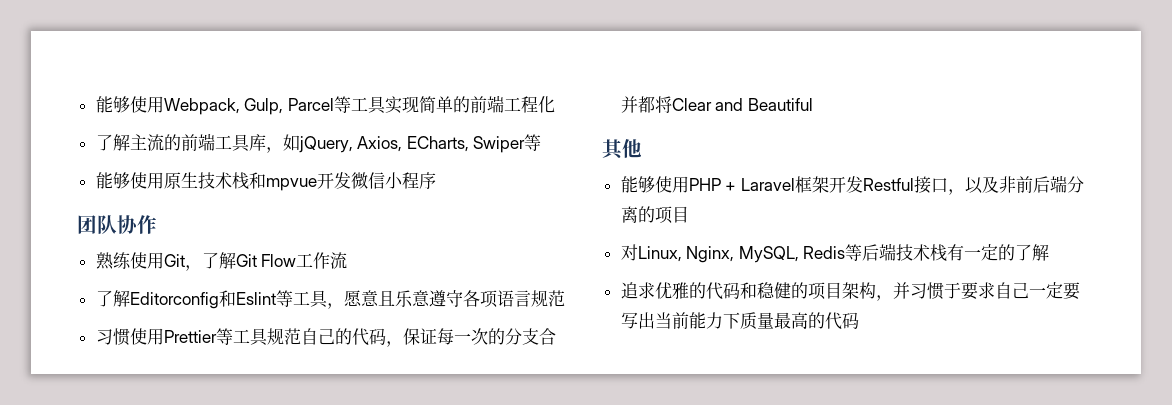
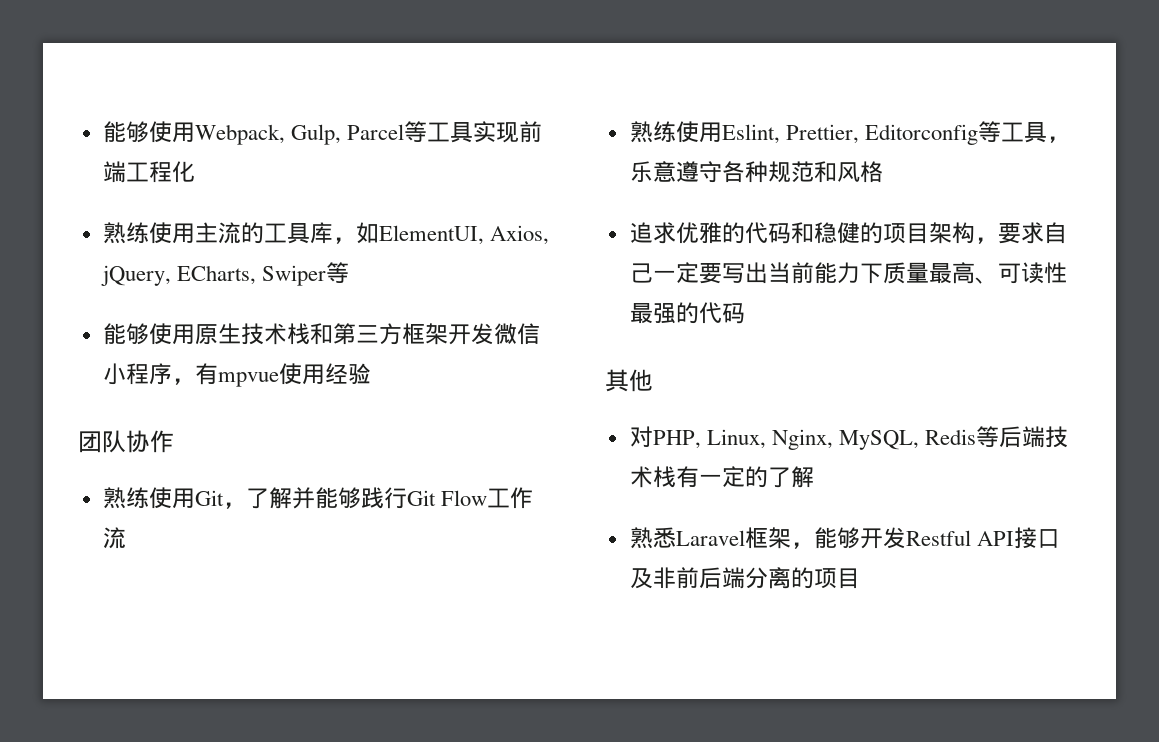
[418,96,470,113] 简单的 -> (519, 132) none
[95,133,403,153] 了解主流的前端工具库，如jQuery, Axios, -> [102,222,549,245] [100,265,171,286] 熟练使用主流的工具库，如ElementUI, Axios, jQuery,
[265,178,317,191] mpvue -> [332,323,448,345] 第三方框架
(436, 180) none -> [171,363,371,387] ，有mpvue使用经验
(236, 260) none -> [291,487,407,509] 并能够践行
[95,290,276,309] 了解Editorconfig和Eslint -> [629,121,978,145] 熟练使用Eslint, Prettier, Editorconfig
[343,290,395,307] 愿意且 -> (1070, 139) none
[479,290,565,308] [95,328,556,347] [620,96,813,113] [602,139,642,160] [620,175,1084,195] [620,206,689,224] [620,243,1050,263] 项语言规范 // 习惯使用Prettier等工具规范自己的代码，保证每一次的分支合并都将Clear and Beautiful // 其他 // 能够使用PHP + Laravel框架开发Restful接口，以及非前后端分离的项目 // 对Linux, Nginx, MySQL, Redis等后端技术栈有一定的了解 -> [744,161,883,183] 种规范和风格
[892,282,961,300] 并习惯于 -> (998, 240) none
[807,312,859,330] 的代码 -> [974,262,1067,284] [629,302,745,324] [605,369,653,392] [629,426,1069,450] [629,466,814,488] [629,527,1060,549] [629,567,860,589] 、可读性最强的代码 // 其他 // 对PHP, Linux, Nginx, MySQL, Redis等后端技术栈有一定的了解 // 熟悉Laravel框架，能够开发Restful API接口及非前后端分离的项目

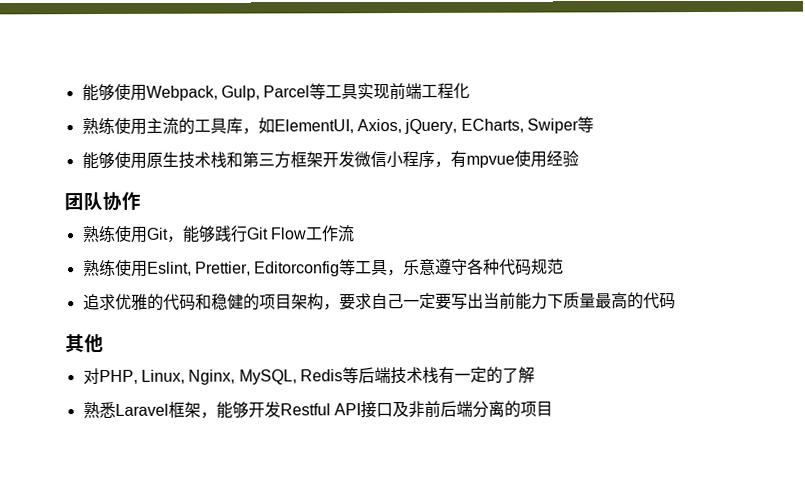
[245,487,315,509] 了解并 -> (184, 239) none
(768, 172) none -> [499,258,533,276] 代码
[813,161,883,183] 和风格 -> (565, 266) none
[974,262,1067,284] [629,303,676,324] 、可读性最强 -> (628, 301) none

